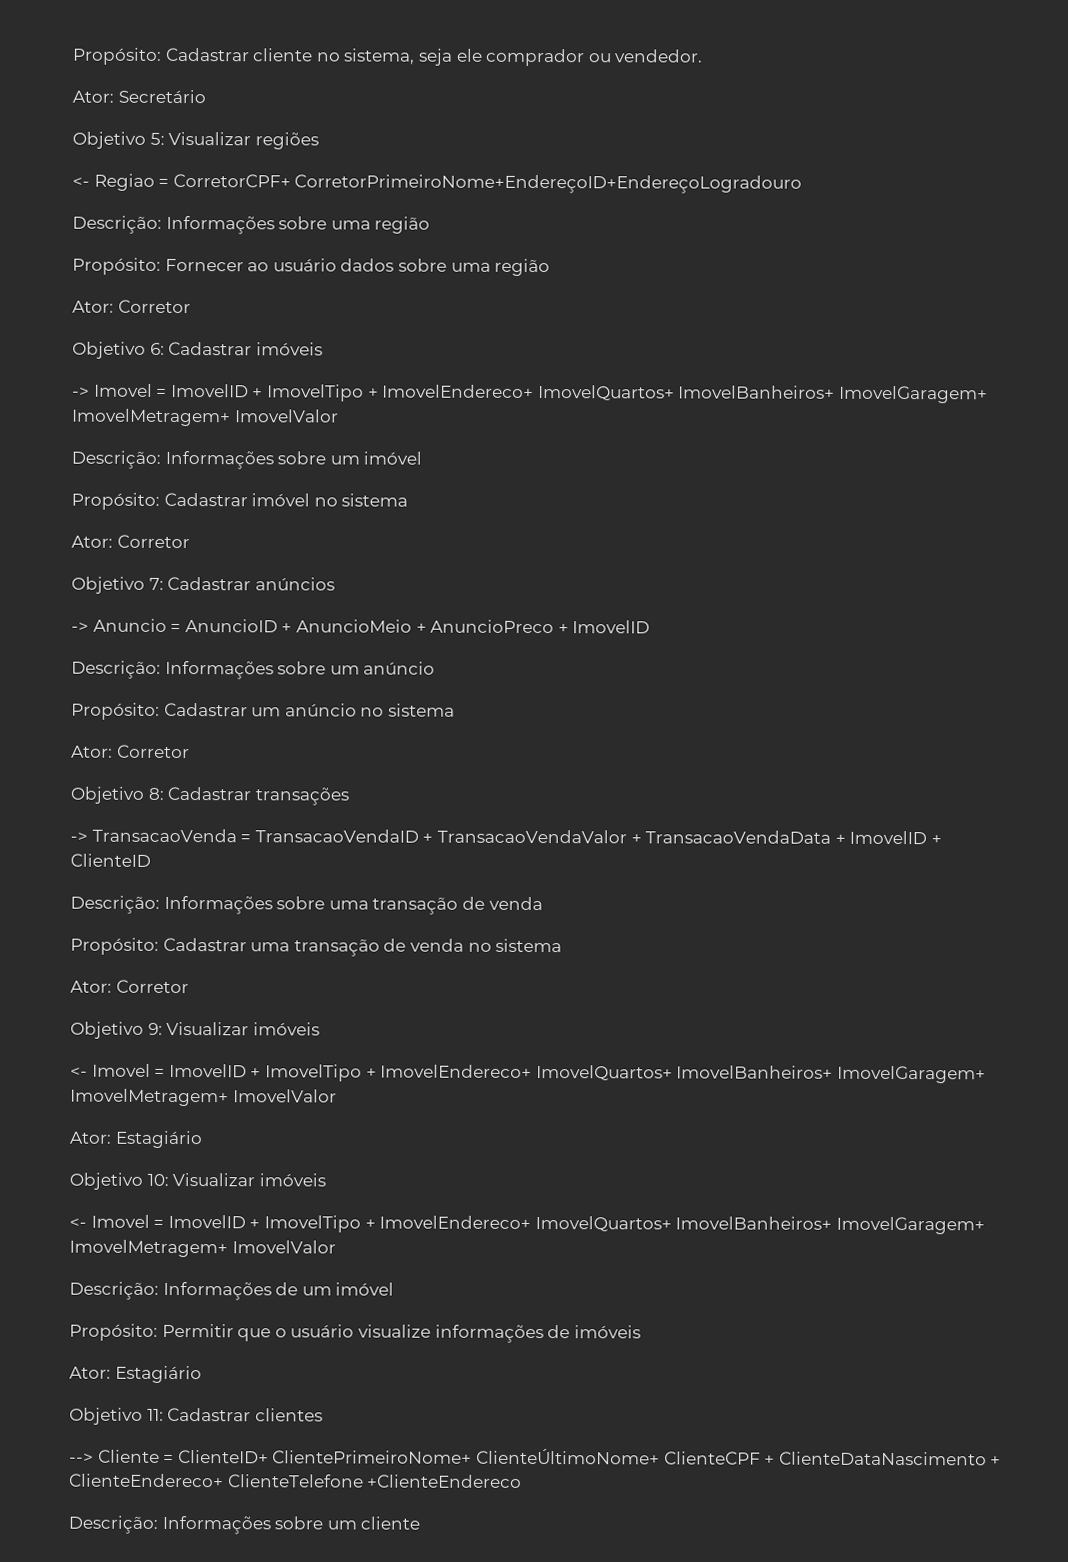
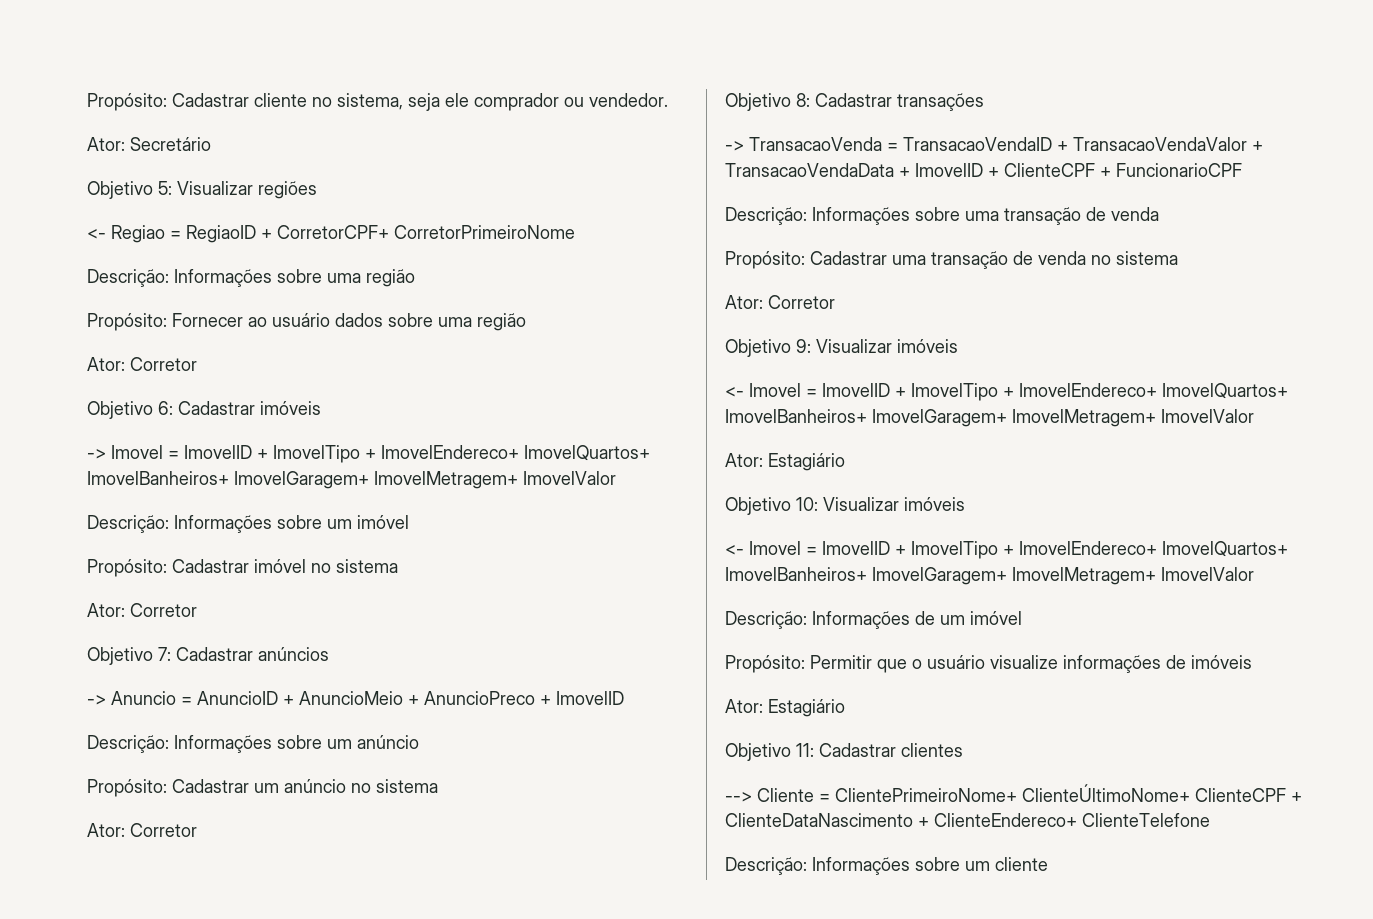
[172,173,803,194] CorretorCPF+ CorretorPrimeiroNome+EndereçoID+EndereçoLogradouro -> [186,225,575,243] RegiaoID + CorretorCPF+ CorretorPrimeiroNome
[70,853,151,867] ClienteID -> [1004,163,1242,177] ClienteCPF + FuncionarioCPF
[177,1450,269,1464] ClienteID+ -> (830, 798) none
[367,1474,523,1488] +ClienteEndereco -> (1210, 820) none

